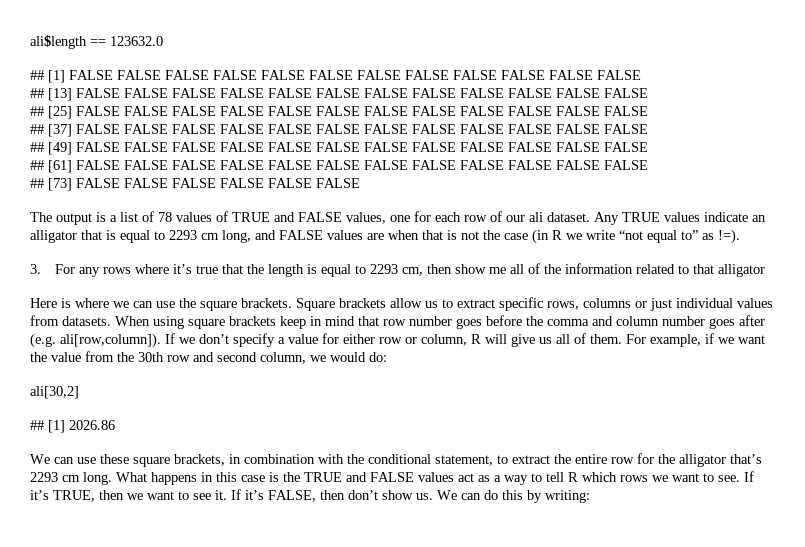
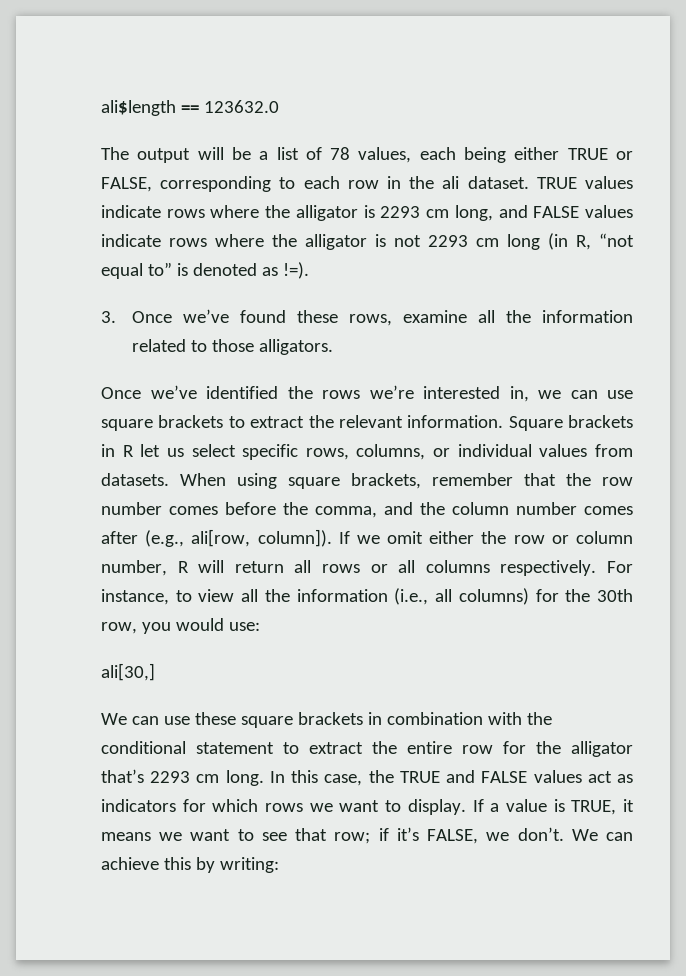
[30,70,641,83] [30,88,648,101] [30,106,648,119] [30,124,648,137] [30,142,648,155] [30,160,648,173] [30,178,360,191] // ## [1] FALSE FALSE FALSE FALSE FALSE FALSE FALSE FALSE FALSE FALSE FALSE FALSE // ## [13] FALSE FALSE FALSE FALSE FALSE FALSE FALSE FALSE FALSE FALSE FALSE FALSE // ## [25] FALSE FALSE FALSE FALSE FALSE FALSE FALSE FALSE FALSE FALSE FALSE FALSE // ## [37] FALSE FALSE FALSE FALSE FALSE FALSE FALSE FALSE FALSE FALSE FALSE FALSE // ## [49] FALSE FALSE FALSE FALSE FALSE FALSE FALSE FALSE FALSE FALSE FALSE FALSE // ## [61] FALSE FALSE FALSE FALSE FALSE FALSE FALSE FALSE FALSE FALSE FALSE FALSE // ## [73] FALSE FALSE FALSE FALSE FALSE FALSE -> (279, 106) none
[96,212,106,222] is -> [197,147,251,160] will be
[176,211,525,224] values of TRUE and FALSE values, one for each row of our -> [358,147,634,163] [101,176,435,192] values, each being either TRUE or FALSE, corresponding to each row in the
[594,212,619,225] Any -> (529, 182) none
[752,215,766,222] [30,230,165,243] an alligator that is equal to -> [166,205,375,221] rows where the alligator is
[367,229,615,244] are when that is not the case (in R we write -> [101,233,591,250] indicate rows where the alligator is not 2293 cm long (in R,
(698, 235) none -> [176,263,257,276] is denoted
[55,263,766,277] [30,297,672,311] For any rows where it’s true that the length is equal to 2293 cm, then show me all of the information related to that alligator // Here is where we can use the square brackets. Square brackets allow us to extract specific rows, columns or just -> [132,309,634,326] [132,339,334,355] [101,385,633,402] [101,415,633,431] [101,444,451,460] Once we’ve found these rows, examine all the information related to those alligators. // Once we’ve identified the rows we’re interested in, we can use square brackets to extract the relevant information. Square brackets in R let us select specific rows, columns, or
[229,316,379,329] brackets keep in mind that -> [351,473,591,489] brackets, remember that the
[456,318,482,329] goes -> [169,506,218,515] comes
[547,315,765,329] [30,333,765,348] [30,351,387,364] [30,386,79,399] [30,420,115,433] comma and column number goes after (e.g. ali[row,column]). If we don’t specify a value for either row or column, R will give us all of them. For example, if we want the value from the 30th row and second column, we would do: // ali[30,2] // ## [1] 2026.86 -> [315,502,633,518] [101,529,633,547] [101,560,634,576] [101,588,634,605] [101,618,260,634] [101,663,155,681] comma, and the column number comes after (e.g., ali[row, column]). If we omit either the row or column number, R will return all rows or all columns respectively. For instance, to view all the information (i.e., all columns) for the 30th row, you would use: // ali[30,]
[174,454,225,466] brackets, -> [297,712,363,725] brackets
[435,455,493,466] statement, -> [196,742,274,754] statement
[116,472,279,485] What happens in this case is -> [269,770,363,786] In this case,
[494,472,578,485] a way to tell R -> [101,799,206,812] indicators for
[718,471,754,482] [30,489,498,502] see. If it’s TRUE, then we want to see it. If it’s FALSE, then don’t show us. We can do -> [407,799,634,815] [101,827,633,844] [101,857,159,870] display. If a value is TRUE, it means we want to see that row; if it’s FALSE, we don’t. We can achieve

